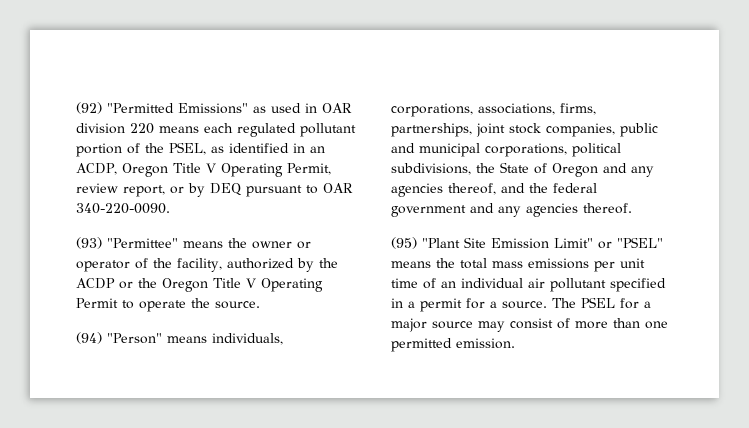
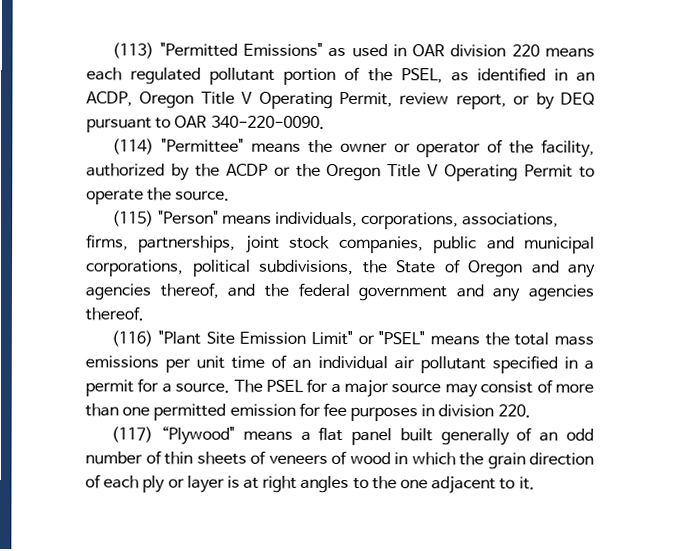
[76,102,102,114] (92) -> [112,42,155,59] (113)
[76,237,102,249] (93) -> [112,138,155,155] (114)
[76,332,102,344] (94) -> [112,210,155,227] (115)
[391,237,417,249] (95) -> [111,330,154,347] (116)
[456,338,515,349] emission. -> [229,402,531,422] [111,426,595,446] [85,450,594,470] [85,474,535,494] emission for fee purposes in division 220. // (117) “Plywood" means a flat panel built generally of an odd number of thin sheets of veneers of wood in which the grain direction of each ply or layer is at right angles to the one adjacent to it.

